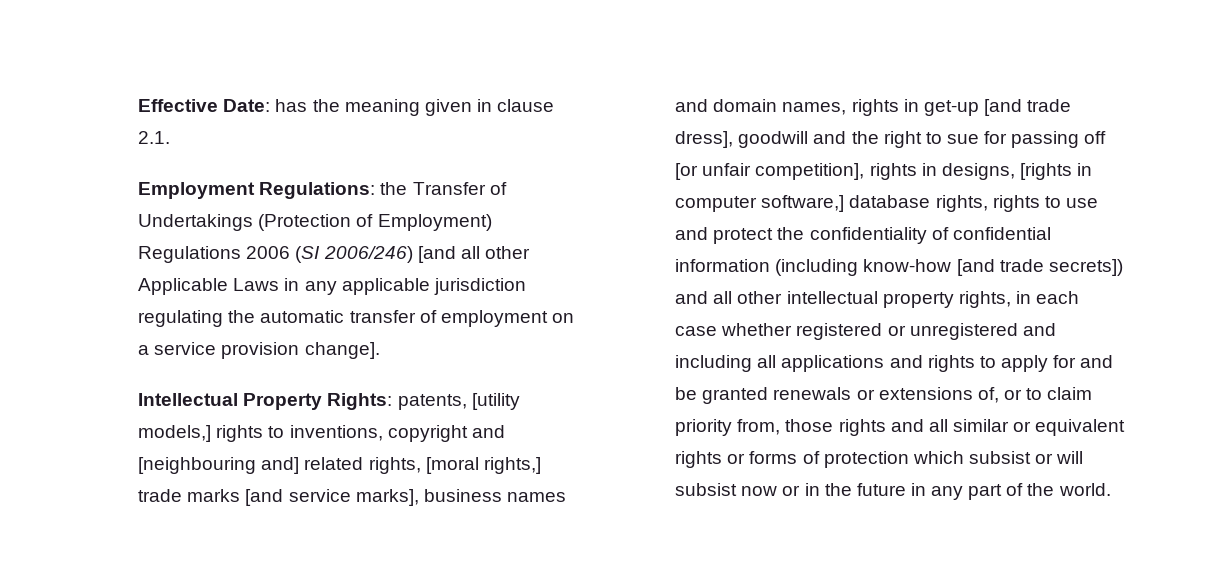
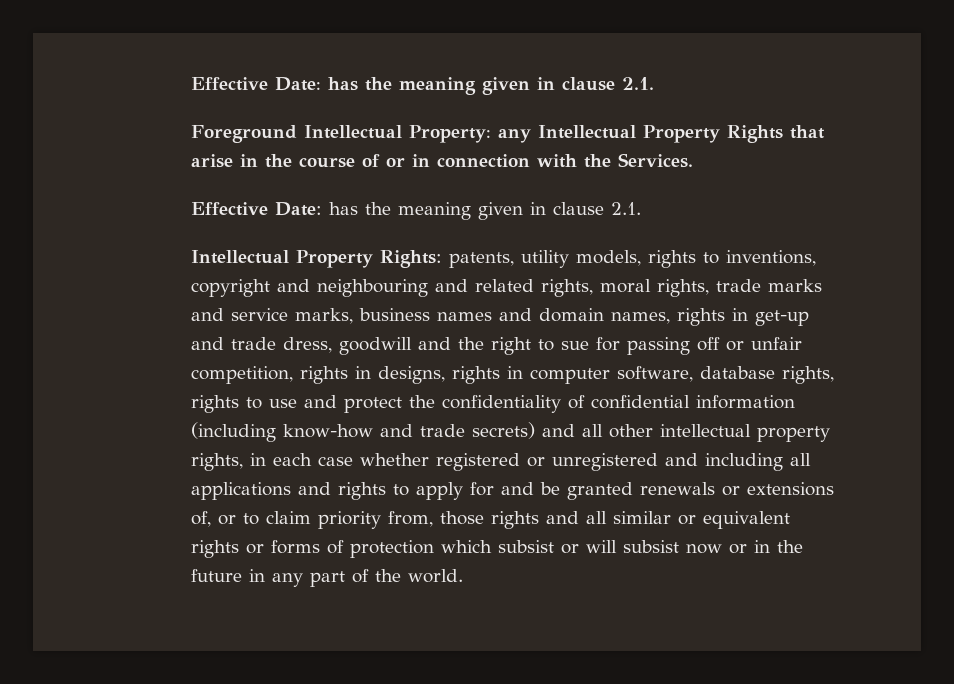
[138,99,555,116] [138,131,171,144] [138,182,507,199] [138,214,492,231] [138,246,530,263] [138,278,526,295] [138,310,574,327] [138,342,380,359] Effective Date: has the meaning given in clause 2.1. // Employment Regulations: the Transfer of Undertakings (Protection of Employment) Regulations 2006 (SI 2006/246) [and all other Applicable Laws in any applicable jurisdiction regulating the automatic transfer of employment on a service provision change]. -> [191,77,655,95] [191,125,826,143] [191,153,694,168] [191,202,642,220] Effective Date: has the meaning given in clause 2.1. // Foreground Intellectual Property: any Intellectual Property Rights that arise in the course of or in connection with the Services. // Effective Date: has the meaning given in clause 2.1.
[471,393,520,410] [138,425,212,442] [utility models,] -> [521,250,642,268] utility models,
[138,457,541,474] [138,489,419,506] [neighbouring and] related rights, [moral rights,] trade marks [and service marks], -> [317,279,823,297] [191,308,354,324] neighbouring and related rights, moral rights, trade marks and service marks,
[983,99,1072,116] [675,131,734,148] [and trade dress], -> [191,337,333,353] and trade dress,
[675,163,865,180] [or unfair competition], -> [726,337,803,351] [191,366,294,384] or unfair competition,
[1019,163,1072,180] [rights -> [452,366,501,384] rights
[761,195,845,212] software,] -> [617,366,694,382] software,
[956,259,1123,276] [and trade secrets]) -> [380,422,536,439] and trade secrets)

